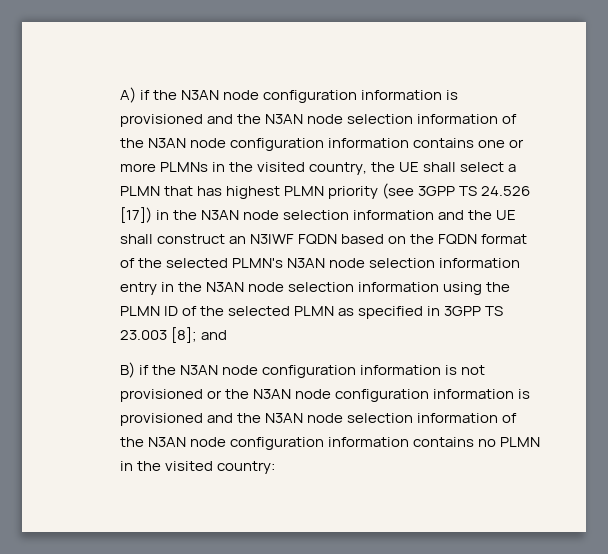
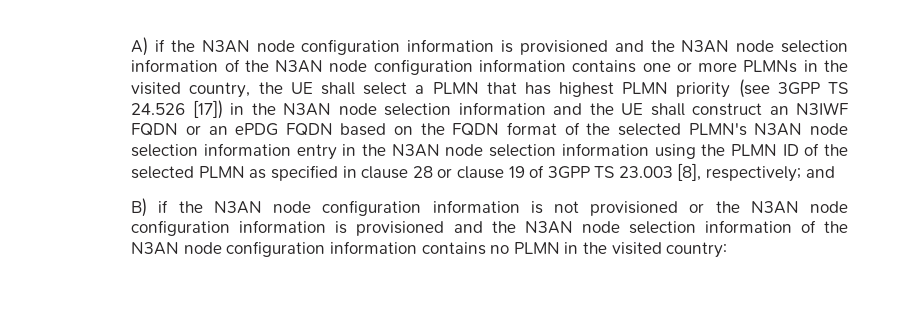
(337, 239) none -> [185,123,333,136] or an ePDG FQDN
(440, 311) none -> [361,165,545,179] clause 28 or clause 19 of
[170,327,197,343] [8]; -> [677,163,802,182] [8], respectively;

